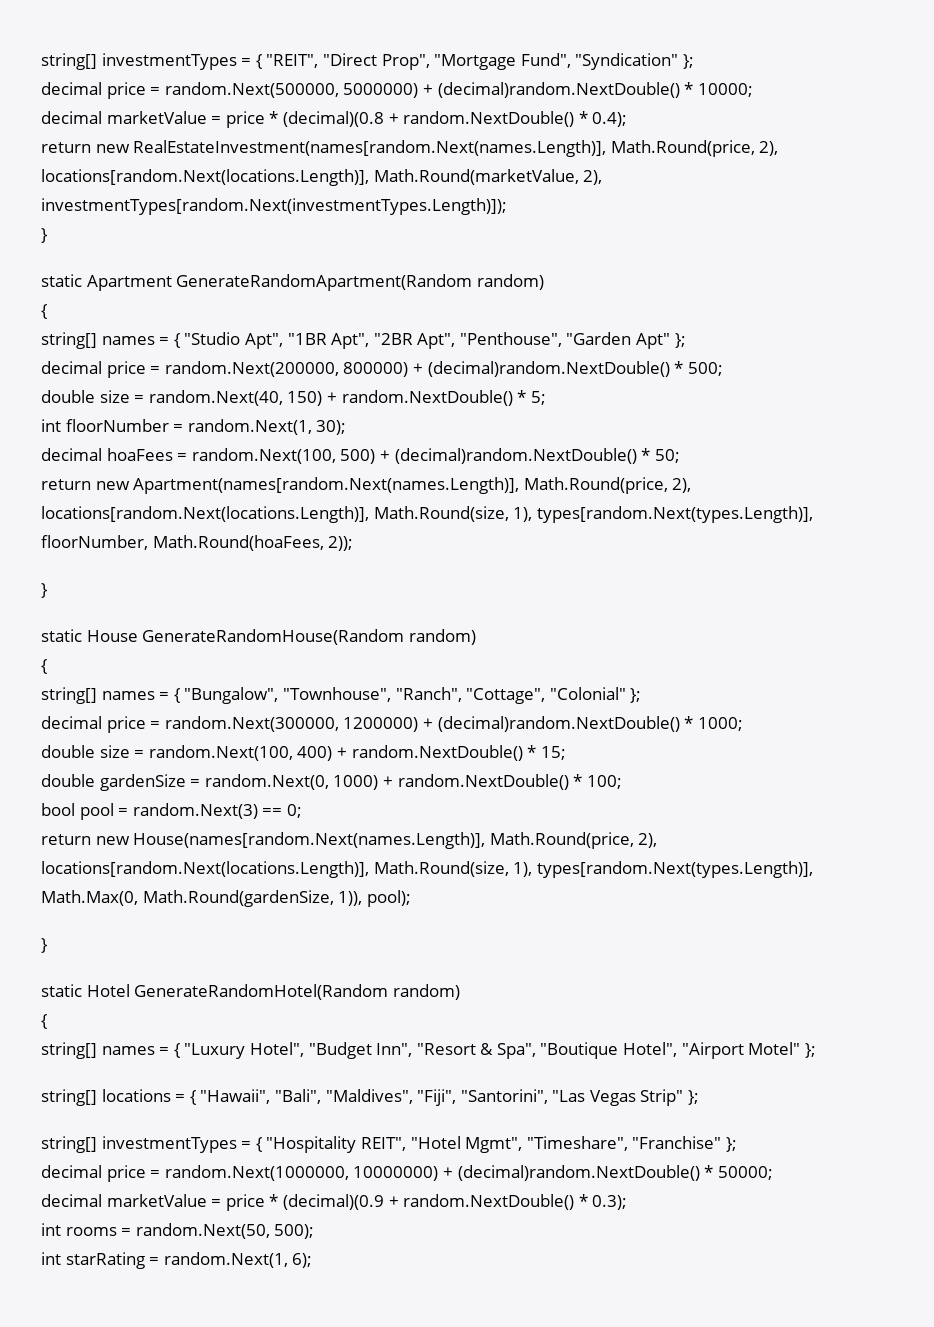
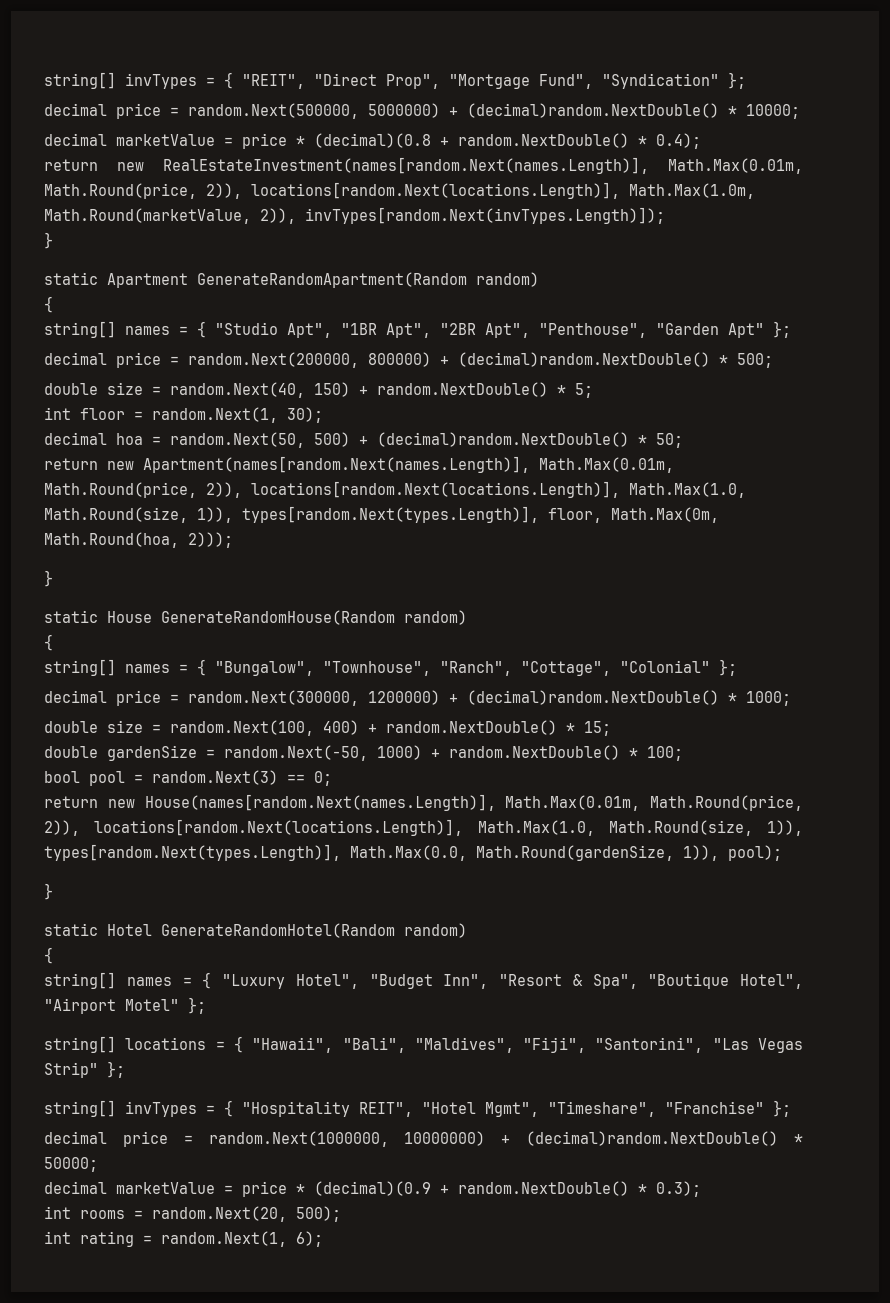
[41,53,237,70] string[] investmentTypes -> [44,72,197,89] string[] invTypes
[610,140,779,157] [41,169,603,186] [41,198,507,215] Math.Round(price, 2), locations[random.Next(locations.Length)], Math.Round(marketValue, 2), investmentTypes[random.Next(investmentTypes.Length)]); -> [668,158,803,174] [44,182,755,199] [44,207,665,224] Math.Max(0.01m, Math.Round(price, 2)), locations[random.Next(locations.Length)], Math.Max(1.0m, Math.Round(marketValue, 2)), invTypes[random.Next(invTypes.Length)]);
[65,419,169,432] floorNumber -> [80,408,125,420] floor
[106,448,336,464] hoaFees = random.Next(100, -> [116,432,305,448] hoa = random.Next(50,
[523,477,692,494] [41,506,813,523] [41,535,354,551] Math.Round(price, 2), locations[random.Next(locations.Length)], Math.Round(size, 1), types[random.Next(types.Length)], floorNumber, Math.Round(hoaFees, 2)); -> [539,457,674,473] [44,481,746,498] [44,506,719,523] [44,532,233,548] Math.Max(0.01m, Math.Round(price, 2)), locations[random.Next(locations.Length)], Math.Max(1.0, Math.Round(size, 1)), types[random.Next(types.Length)], floor, Math.Max(0m, Math.Round(hoa, 2)));
[204,774,329,790] random.Next(0, -> [224,745,368,761] random.Next(-50,
[489,832,658,849] [41,861,813,878] [41,890,138,906] Math.Round(price, 2), locations[random.Next(locations.Length)], Math.Round(size, 1), types[random.Next(types.Length)], Math.Max(0, -> [505,795,803,811] [44,819,803,836] [44,844,467,861] Math.Max(0.01m, Math.Round(price, 2)), locations[random.Next(locations.Length)], Math.Max(1.0, Math.Round(size, 1)), types[random.Next(types.Length)], Math.Max(0.0,
[101,1136,237,1153] investmentTypes -> [125,1101,197,1117] invTypes
[135,1223,270,1239] random.Next(50, -> [152,1206,287,1222] random.Next(20,
[65,1252,145,1269] starRating -> [80,1231,134,1247] rating

